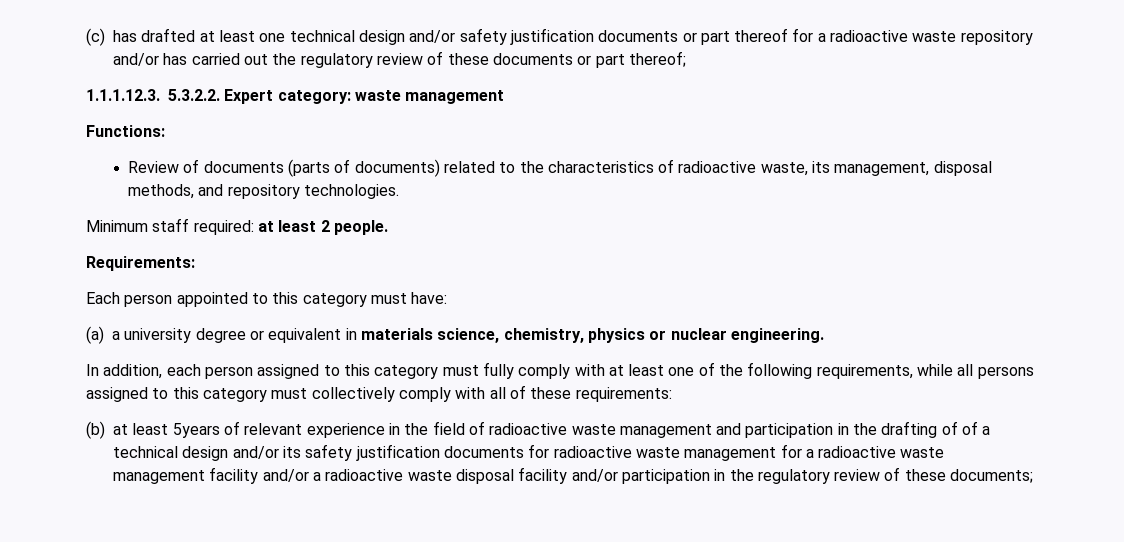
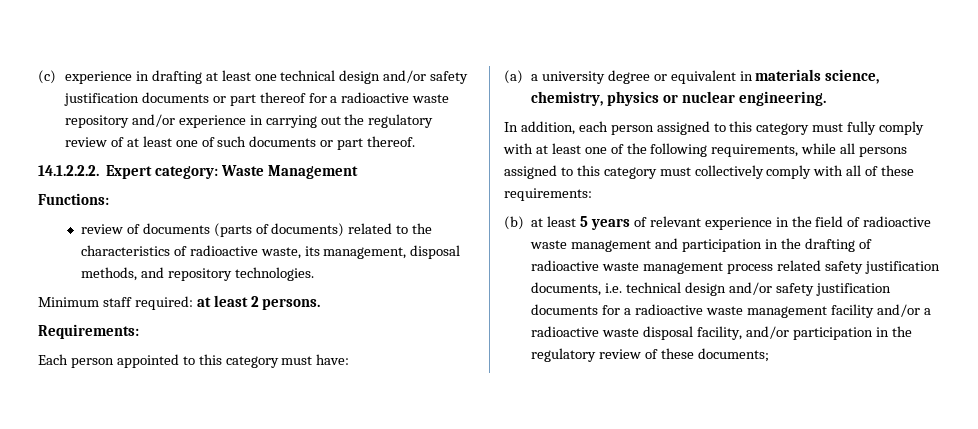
[113,28,196,42] has drafted -> [64,70,202,84] experience in drafting
[163,53,240,65] has carried -> [178,115,317,128] experience in carrying
[447,51,686,68] [86,89,505,104] these documents or part thereof; // 1.1.1.12.3. 5.3.2.2. Expert category: waste management -> [126,136,416,150] [38,165,358,179] at least one of such documents or part thereof. // 14.1.2.2.2. Expert category: Waste Management
[127,161,179,173] Review -> [80,224,123,234] review
[333,220,388,235] people. -> [262,298,321,310] persons.
[172,423,220,438] 5years -> [580,216,630,230] 5 years
[962,421,991,435] [113,446,301,461] of a technical design and/or its -> [531,260,940,274] [531,282,772,296] radioactive waste management process related safety justification documents, i.e. technical design and/or
[553,444,802,461] radioactive waste management for -> (621, 310) none
[518,467,568,484] facility -> [696,326,742,340] facility,

